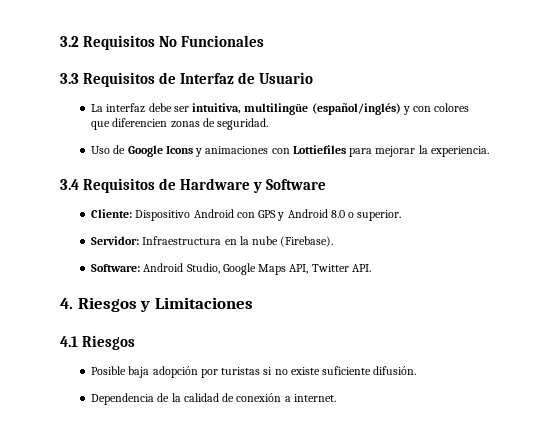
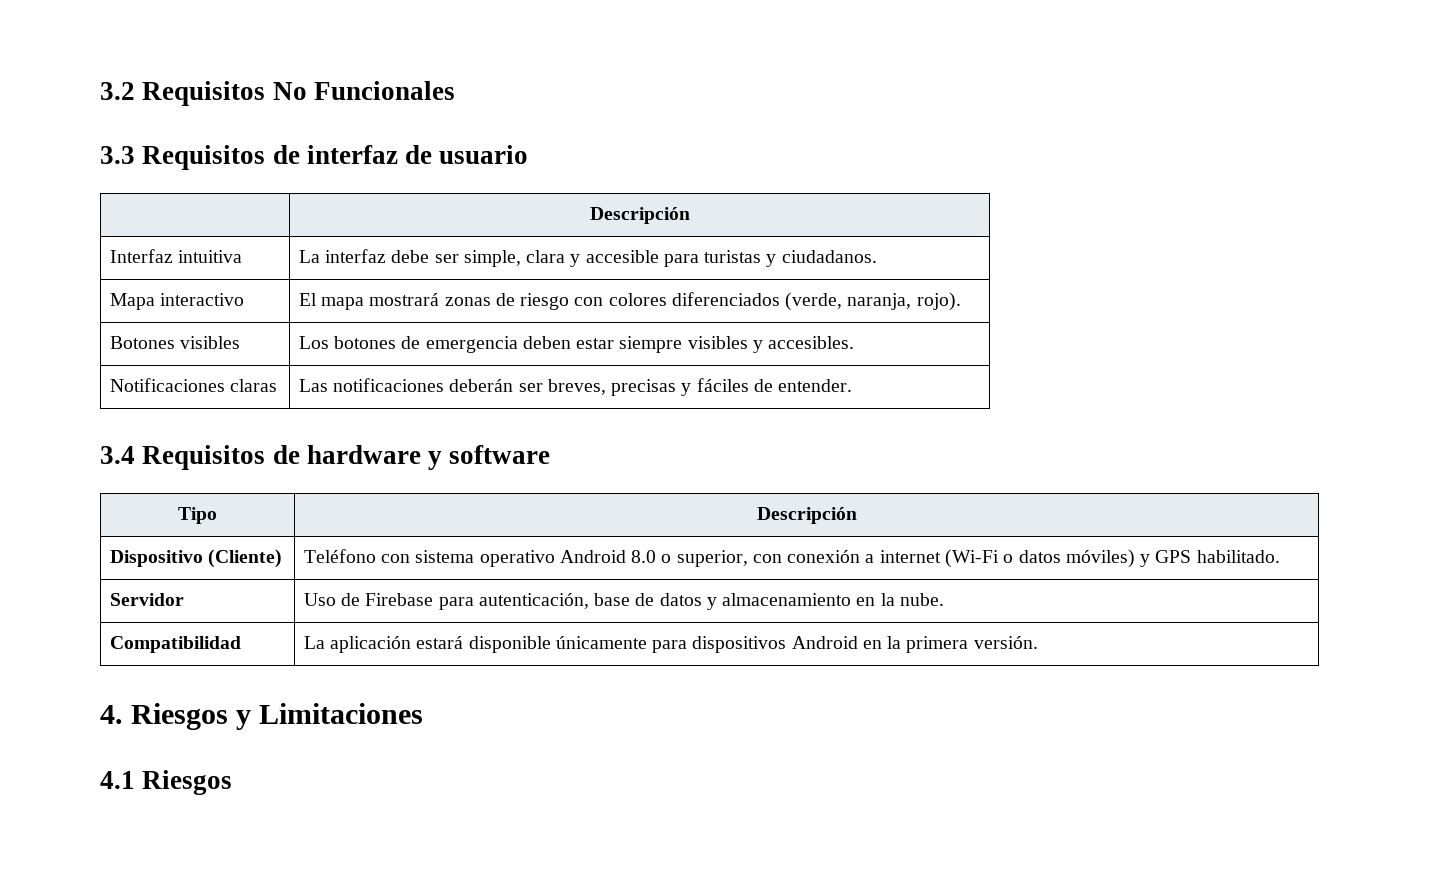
[180,72,314,84] [91,103,470,115] [91,118,269,130] [91,145,489,157] [60,178,327,193] [91,209,402,221] [91,236,334,247] [91,263,371,275] Interfaz de Usuario // La interfaz debe ser intuitiva, multilingüe (español/inglés) y con colores que diferencien zonas de seguridad. // Uso de Google Icons y animaciones con Lottiefiles para mejorar la experiencia. // 3.4 Requisitos de Hardware y Software // Cliente: Dispositivo Android con GPS y Android 8.0 o superior. // Servidor: Infraestructura en la nube (Firebase). // Software: Android Studio, Google Maps API, Twitter API. -> [306,145,529,164] [589,207,690,224] [109,249,243,263] [298,249,877,267] [109,293,245,310] [298,292,961,311] [109,336,241,349] [298,336,855,353] [109,378,278,392] [298,378,853,396] [100,445,551,470] [178,507,217,524] [756,507,857,524] [109,549,283,568] [303,549,1280,568] [109,593,184,606] [303,593,944,610] [109,636,241,653] [303,636,1038,653] interfaz de usuario // | Descripción // Interfaz intuitiva | La interfaz debe ser simple, clara y accesible para turistas y ciudadanos. // Mapa interactivo | El mapa mostrará zonas de riesgo con colores diferenciados (verde, naranja, rojo). // Botones visibles | Los botones de emergencia deben estar siempre visibles y accesibles. // Notificaciones claras | Las notificaciones deberán ser breves, precisas y fáciles de entender. // 3.4 Requisitos de hardware y software // Tipo | Descripción // Dispositivo (Cliente) | Teléfono con sistema operativo Android 8.0 o superior, con conexión a internet (Wi-Fi o datos móviles) y GPS habilitado. // Servidor | Uso de Firebase para autenticación, base de datos y almacenamiento en la nube. // Compatibilidad | La aplicación estará disponible únicamente para dispositivos Android en la primera versión.
[91,366,417,378] [91,393,336,405] // Posible baja adopción por turistas si no existe suficiente difusión. // Dependencia de la calidad de conexión a internet. -> (233, 782) none

